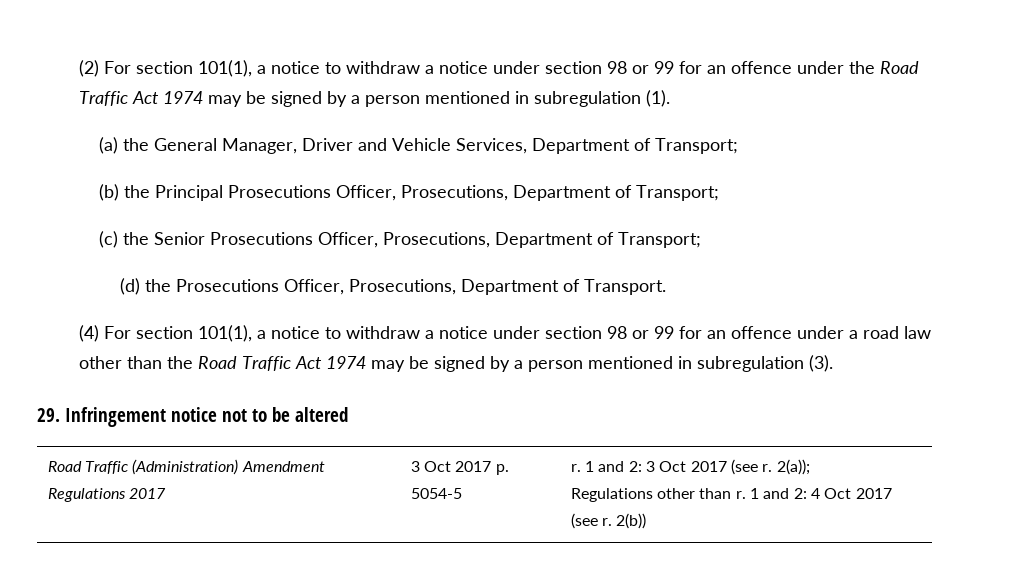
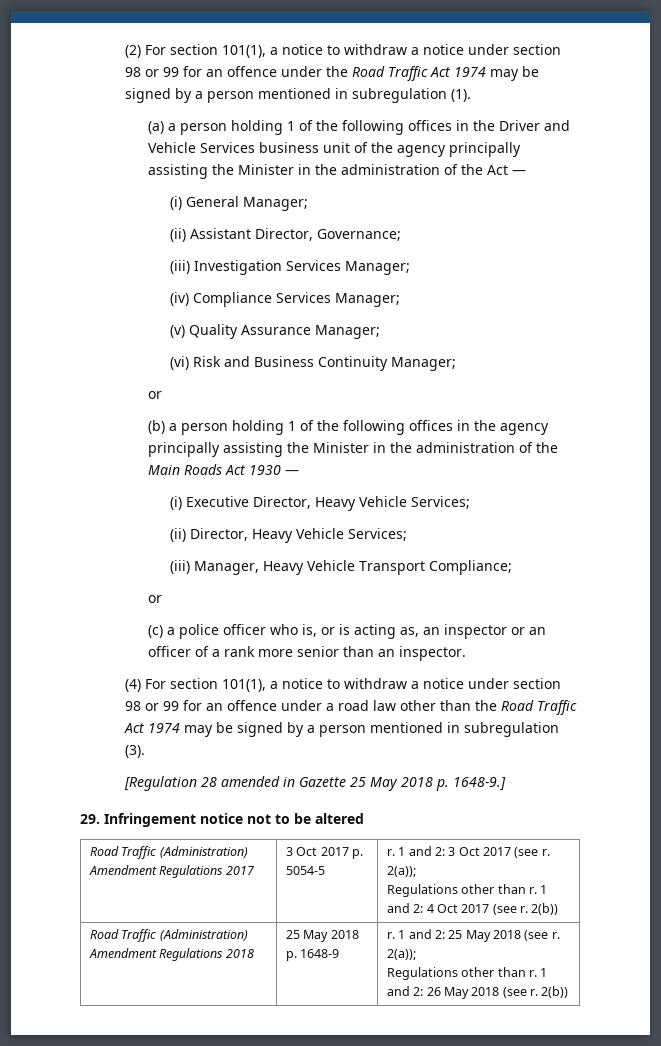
[123,138,739,154] [99,184,720,201] [99,231,702,248] [120,278,667,295] the General Manager, Driver and Vehicle Services, Department of Transport; // (b) the Principal Prosecutions Officer, Prosecutions, Department of Transport; // (c) the Senior Prosecutions Officer, Prosecutions, Department of Transport; // (d) the Prosecutions Officer, Prosecutions, Department of Transport. -> [167,120,570,135] [147,142,521,157] [147,164,526,179] [170,196,309,211] [170,228,402,242] [170,260,411,275] [170,292,401,307] [170,324,381,339] [170,356,457,371] [147,391,162,399] [147,420,549,435] [147,442,558,457] [147,464,299,475] [170,496,471,511] [170,528,408,543] [170,560,513,575] [147,595,162,603] [147,624,546,639] [147,646,466,661] a person holding 1 of the following offices in the Driver and Vehicle Services business unit of the agency principally assisting the Minister in the administration of the Act — // (i) General Manager; // (ii) Assistant Director, Governance; // (iii) Investigation Services Manager; // (iv) Compliance Services Manager; // (v) Quality Assurance Manager; // (vi) Risk and Business Continuity Manager; // or // (b) a person holding 1 of the following offices in the agency principally assisting the Minister in the administration of the Main Roads Act 1930 — // (i) Executive Director, Heavy Vehicle Services; // (ii) Director, Heavy Vehicle Services; // (iii) Manager, Heavy Vehicle Transport Compliance; // or // (c) a police officer who is, or is acting as, an inspector or an officer of a rank more senior than an inspector.
(833, 363) none -> [124,776,507,791] // [Regulation 28 amended in Gazette 25 May 2018 p. 1648-9.]
(647, 521) none -> [89,929,248,942] [88,948,254,961] [285,930,359,942] [285,949,340,961] [386,929,560,942] [386,949,416,960] [386,967,548,980] [386,986,569,999] // Road Traffic (Administration) Amendment Regulations 2018 | 25 May 2018 p. 1648-9 | r. 1 and 2: 25 May 2018 (see r. 2(a)); // Regulations other than r. 1 and 2: 26 May 2018 (see r. 2(b))

